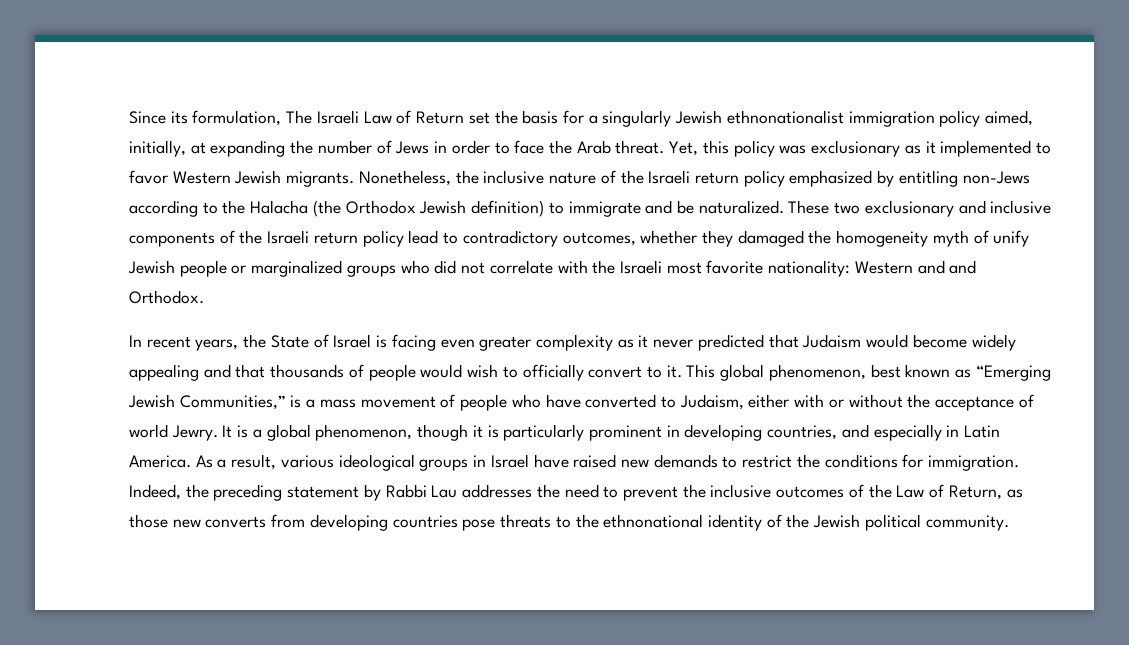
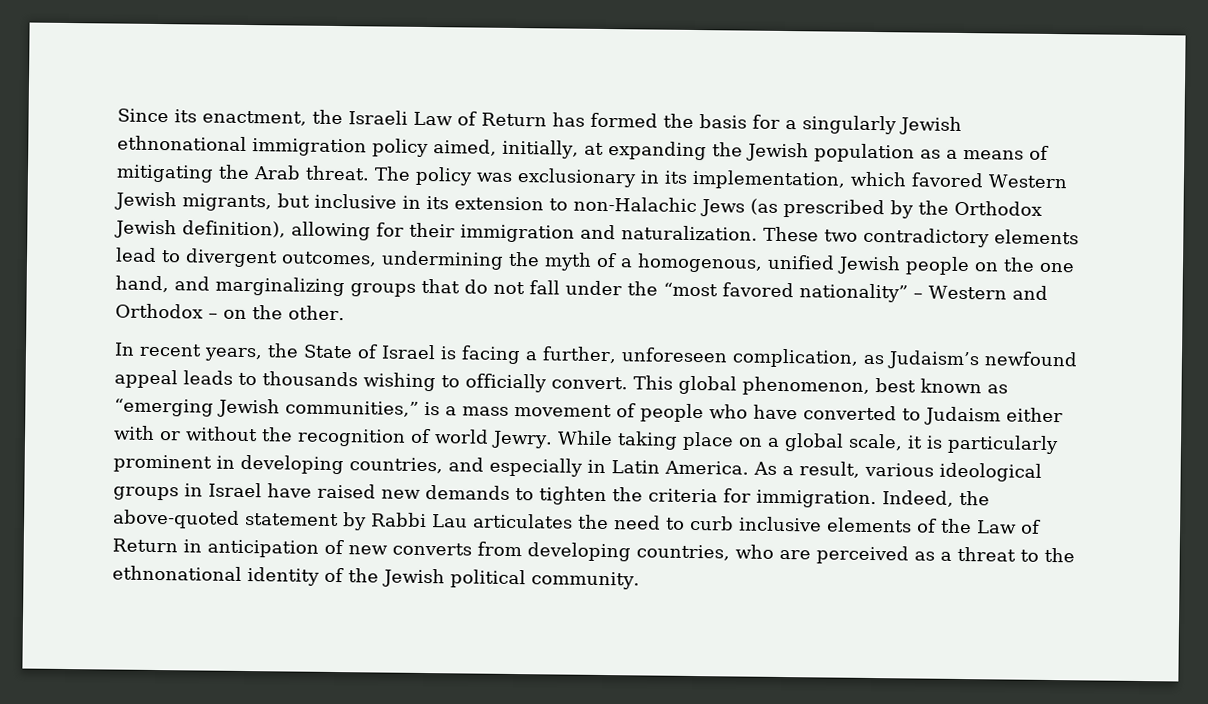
[192,110,313,126] formulation, The -> [202,109,343,126] enactment, the
[468,112,490,124] set -> [552,112,658,128] has formed
[726,110,844,124] ethnonationalist -> [117,135,247,151] ethnonational
[317,140,545,154] number of Jews in order to face -> [745,142,1049,163] [116,164,214,183] Jewish population as a means of mitigating
[669,140,729,156] Yet, this -> [374,166,411,181] The
[904,140,1051,157] [129,170,1030,187] [129,200,1052,217] [129,230,1030,247] [128,260,977,277] [129,290,204,304] as it implemented to favor Western Jewish migrants. Nonetheless, the inclusive nature of the Israeli return policy emphasized by entitling non-Jews according to the Halacha (the Orthodox Jewish definition) to immigrate and be naturalized. These two exclusionary and inclusive components of the Israeli return policy lead to contradictory outcomes, whether they damaged the homogeneity myth of unify Jewish people or marginalized groups who did not correlate with the Israeli most favorite nationality: Western and and Orthodox. -> [640,169,1068,190] [114,191,1042,219] [114,219,1079,248] [115,247,1075,276] [115,275,1048,303] [115,303,345,321] in its implementation, which favored Western Jewish migrants, but inclusive in its extension to non-Halachic Jews (as prescribed by the Orthodox Jewish definition), allowing for their immigration and naturalization. These two contradictory elements lead to divergent outcomes, undermining the myth of a homogenous, unified Jewish people on the one hand, and marginalizing groups that do not fall under the “most favored nationality” – Western and Orthodox – on the other.
[440,334,1016,351] [129,364,682,381] even greater complexity as it never predicted that Judaism would become widely appealing and that thousands of people would wish to officially convert to it. -> [525,346,1078,370] [114,369,628,393] a further, unforeseen complication, as Judaism’s newfound appeal leads to thousands wishing to officially convert.
[975,365,1051,381] [128,394,286,410] “Emerging Jewish Communities,” -> [114,398,419,418] “emerging Jewish communities,”
[679,394,744,410] Judaism, -> [924,406,1001,426] Judaism
[935,396,1015,411] acceptance -> [297,428,406,447] recognition
[222,424,469,441] It is a global phenomenon, though -> [556,430,903,452] While taking place on a global scale,
[742,454,898,468] restrict the conditions -> [539,486,718,506] tighten the criteria
[213,484,283,501] preceding -> [113,509,240,529] above-quoted
[462,484,533,498] addresses -> [473,513,573,529] articulates
[622,484,1023,501] [129,514,552,531] prevent the inclusive outcomes of the Law of Return, as those new converts from developing countries pose threats -> [690,515,1041,534] [112,538,1016,565] curb inclusive elements of the Law of Return in anticipation of new converts from developing countries, who are perceived as a threat

